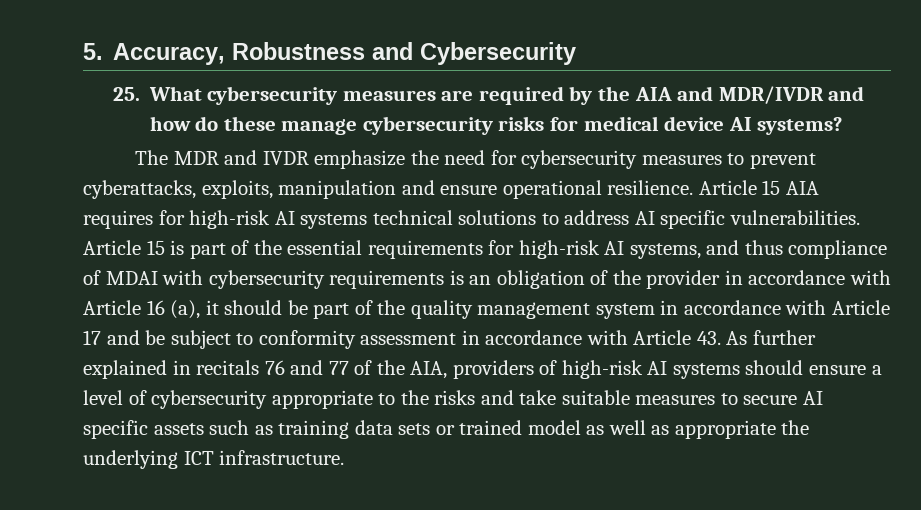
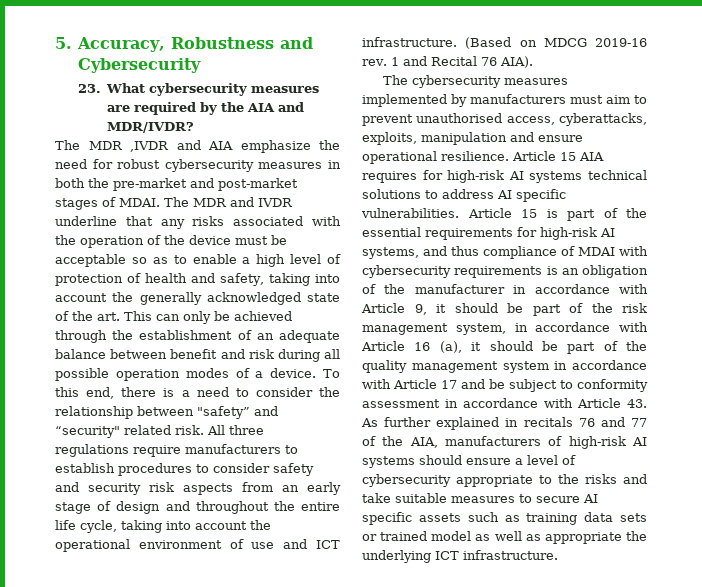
[112,87,140,101] 25. -> [77,84,101,93] 23.
[718,86,865,104] [149,116,843,135] [134,150,816,169] MDR/IVDR and how do these manage cybersecurity risks for medical device AI systems? // The MDR and IVDR emphasize the need for cybersecurity measures to prevent -> [107,122,195,133] [55,140,340,153] [55,159,341,172] [55,178,298,191] [55,197,293,210] [55,216,341,229] [55,235,287,248] [55,254,341,267] [55,273,340,286] [55,292,340,305] [55,311,292,324] [55,330,340,343] [55,349,340,362] [55,368,341,381] [55,387,340,399] [55,406,278,419] [55,425,264,438] [55,444,298,457] [55,463,314,476] [55,482,341,495] [55,501,340,514] [55,520,271,533] [55,539,341,552] [362,37,647,49] [362,56,533,68] [383,75,569,88] [362,94,647,107] [362,113,555,126] MDR/IVDR? // The MDR ,IVDR and AIA emphasize the need for robust cybersecurity measures in both the pre-market and post-market stages of MDAI. The MDR and IVDR underline that any risks associated with the operation of the device must be acceptable so as to enable a high level of protection of health and safety, taking into account the generally acknowledged state of the art. This can only be achieved through the establishment of an adequate balance between benefit and risk during all possible operation modes of a device. To this end, there is a need to consider the relationship between "safety” and “security" related risk. All three regulations require manufacturers to establish procedures to consider safety and security risk aspects from an early stage of design and throughout the entire life cycle, taking into account the operational environment of use and ICT infrastructure. (Based on MDCG 2019-16 rev. 1 and Recital 76 AIA). // The cybersecurity measures implemented by manufacturers must aim to prevent unauthorised access,
[646,270,721,289] provider -> [414,284,648,294] [361,303,647,316] [362,323,506,335] manufacturer in accordance with Article 9, it should be part of the risk management system,
[452,360,534,379] providers -> [445,436,541,446] manufacturers

